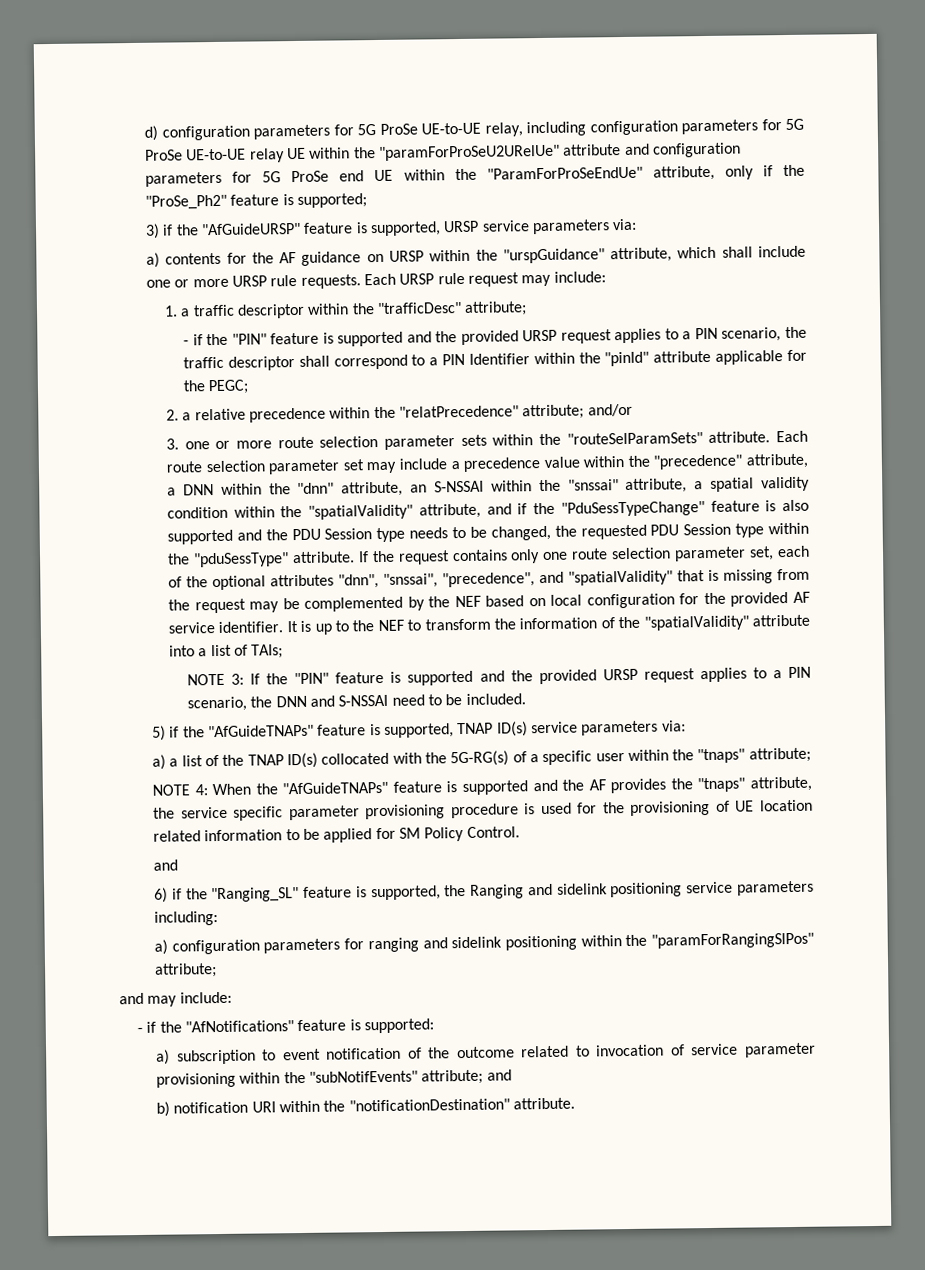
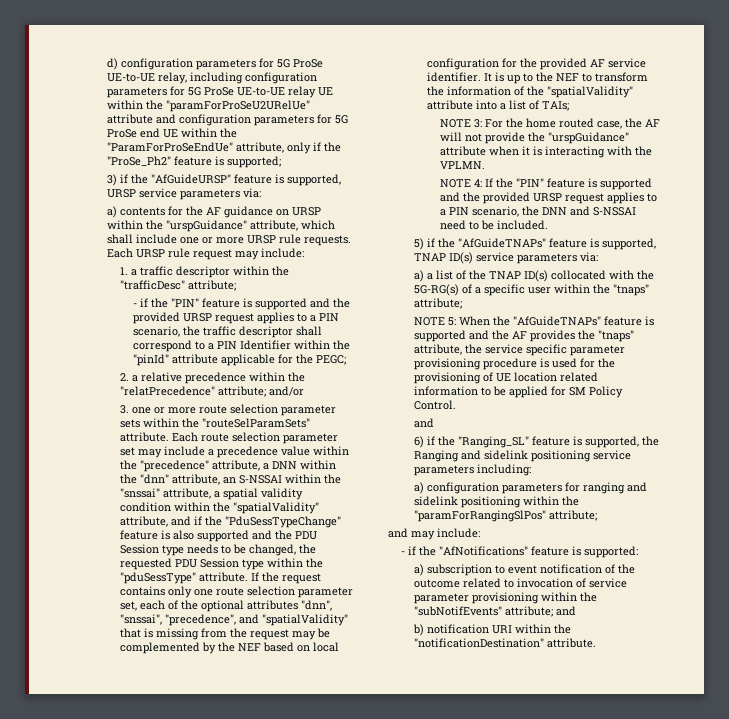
(245, 679) none -> [485,118,661,129] [440,132,630,144] [440,146,653,158] [440,161,486,169] [440,179,483,188] For the home routed case, the AF will not provide the "urspGuidance" attribute when it is interacting with the VPLMN. // NOTE 4:
[194,784,208,796] 4: -> [448,317,457,326] 5:

